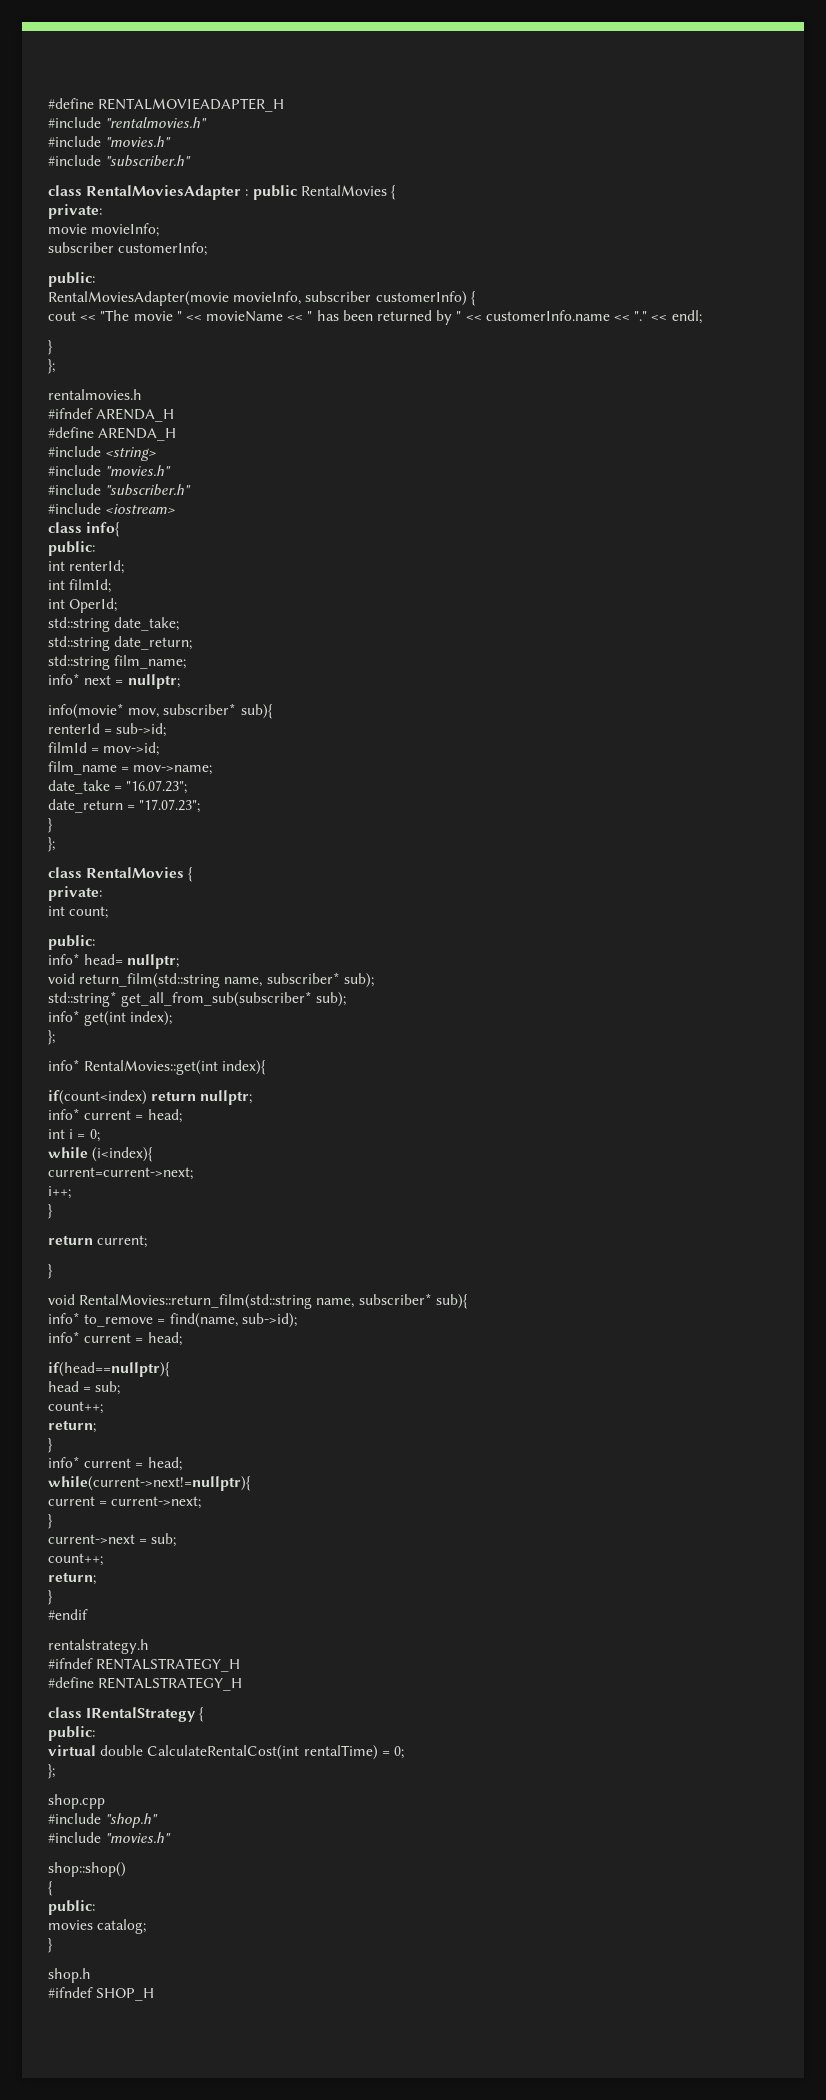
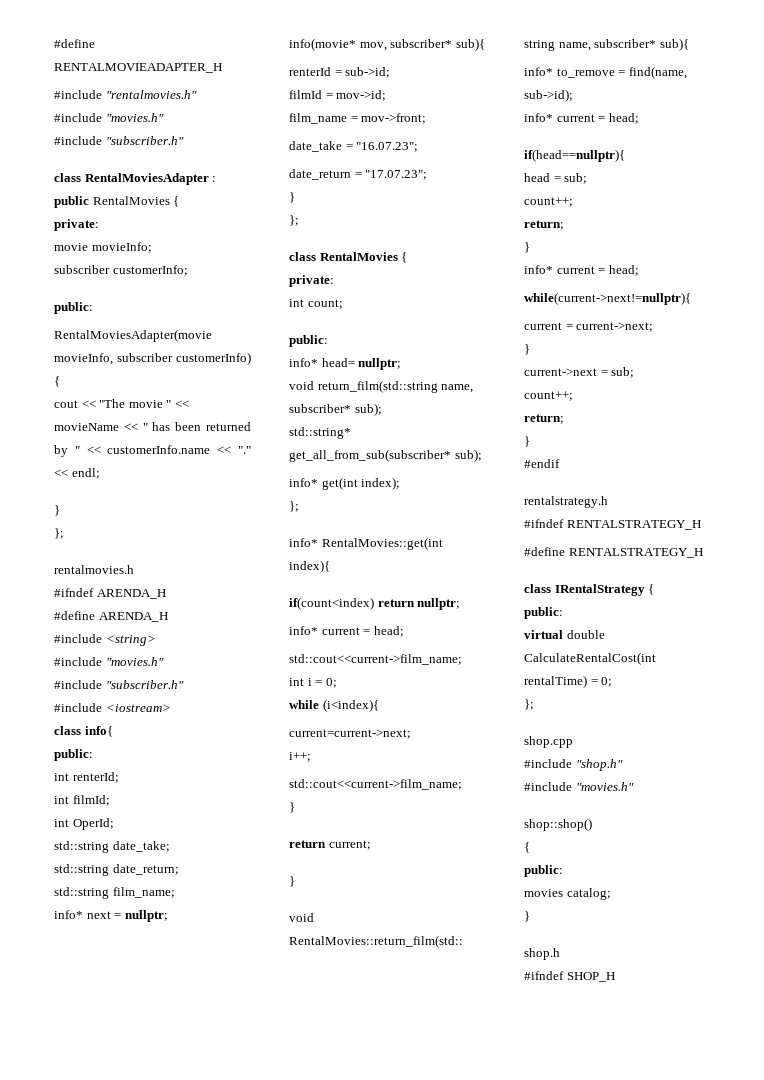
[133,765,213,775] mov->name; -> [361,113,427,124] mov->front;
(182, 1116) none -> [289,654,462,665] // std::cout<<current->film_name;
(71, 1192) none -> [289,779,462,790] // std::cout<<current->film_name;

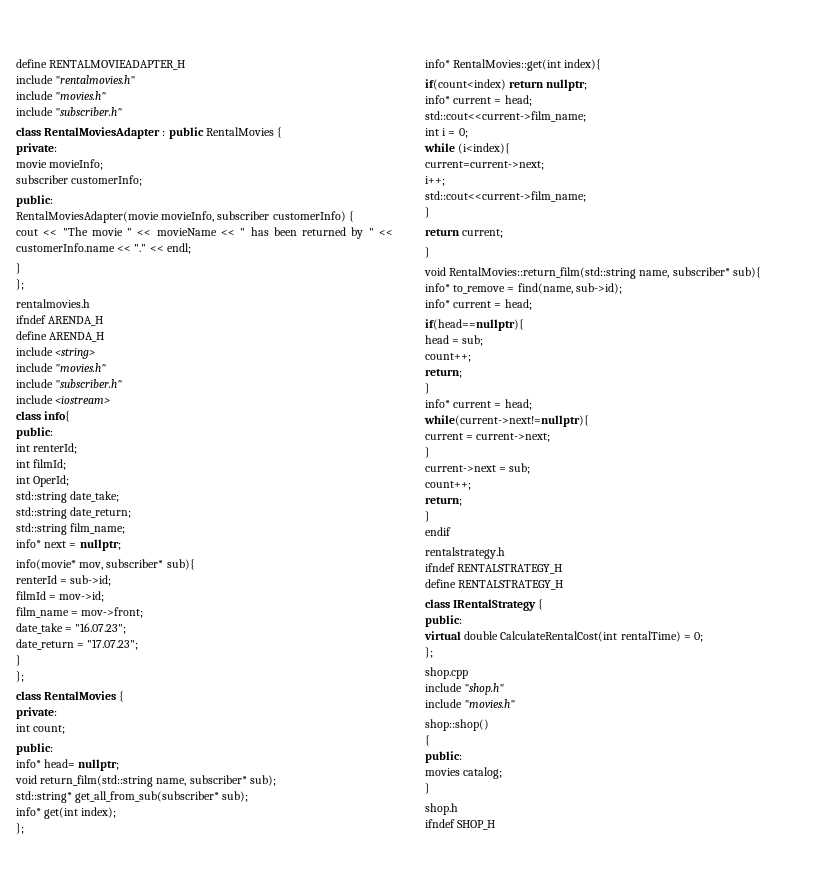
[54,39,95,48] #define -> [16,59,47,68] define
[54,90,102,99] #include -> [16,75,53,84] include
[54,113,164,122] [54,136,102,145] #include "movies.h" // #include -> [16,91,107,100] [16,107,53,116] include "movies.h" // include
[54,588,166,599] [54,611,168,622] [54,634,102,643] #ifndef ARENDA_H // #define ARENDA_H // #include -> [16,315,104,326] [16,331,105,342] [16,347,53,356] ifndef ARENDA_H // define ARENDA_H // include
[54,657,164,666] [54,680,184,689] [54,703,102,712] #include "movies.h" // #include "subscriber.h" // #include -> [16,363,107,372] [16,379,123,388] [16,395,53,404] include "movies.h" // include "subscriber.h" // include
[524,459,560,468] #endif -> [425,527,451,536] endif
[524,519,701,530] [524,547,565,556] #ifndef RENTALSTRATEGY_H // #define -> [425,563,563,574] [425,579,456,588] ifndef RENTALSTRATEGY_H // define
[524,759,572,768] #include -> [425,683,462,692] include
[524,782,572,791] #include -> [425,699,462,708] include
[524,971,564,980] #ifndef -> [425,819,455,828] ifndef

